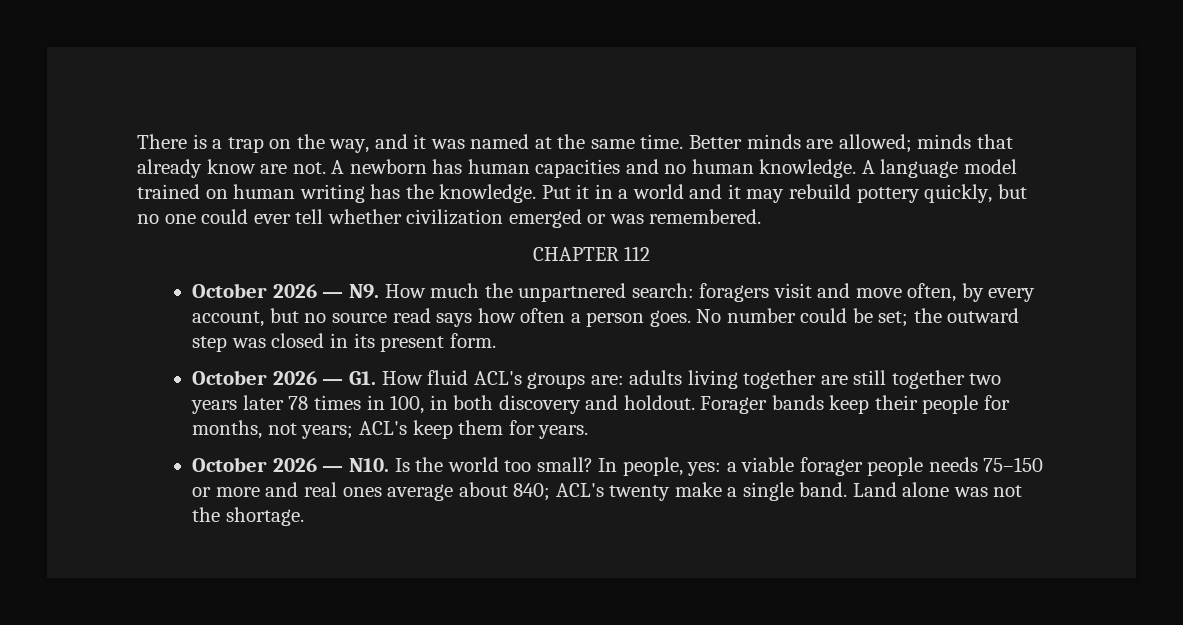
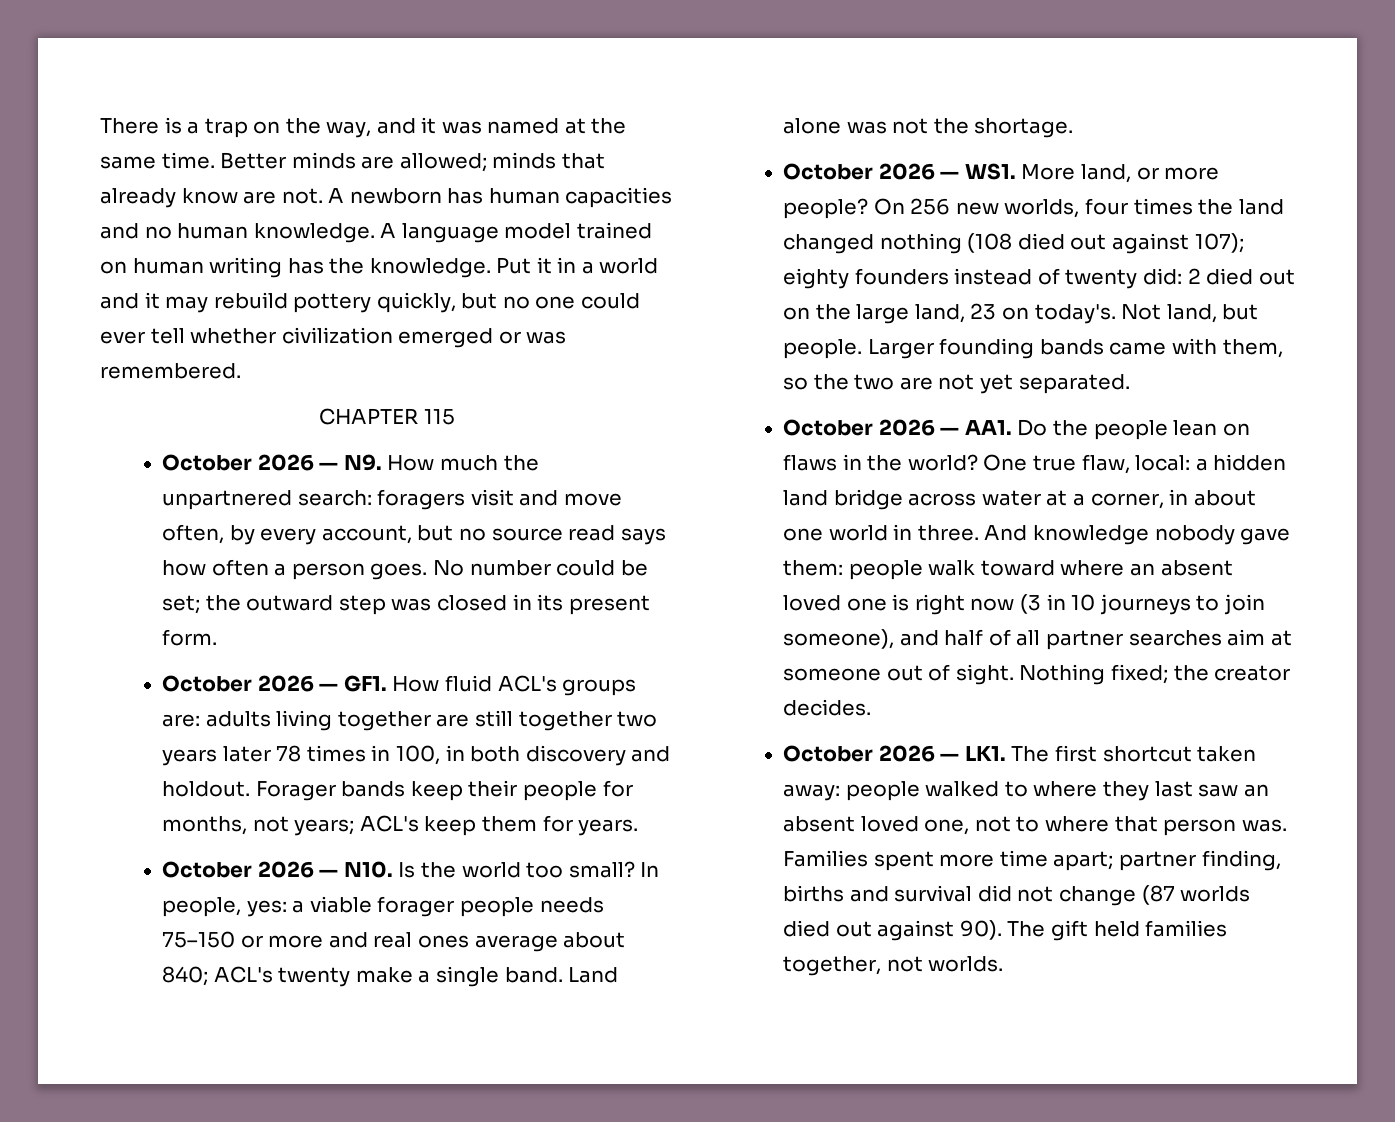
[624,246,651,261] 112 -> [423,409,455,425] 115
[348,371,376,385] G1. -> [343,675,387,692] GF1.
(304, 516) none -> [783,163,1220,183] [783,198,1284,219] [783,233,1244,254] [783,268,1295,289] [783,303,1259,324] [783,338,1283,359] [783,374,1130,394] [783,419,1250,440] [783,454,1287,474] [783,489,1256,510] [783,524,1291,545] [783,560,1233,580] [783,594,1265,615] [783,629,1292,650] [783,664,1291,685] [783,699,872,716] [783,745,1257,762] [783,781,1269,801] [783,816,1287,836] [783,850,1281,871] [783,885,1251,906] [783,920,1228,941] [783,956,1004,976] // October 2026 — WS1. More land, or more people? On 256 new worlds, four times the land changed nothing (108 died out against 107); eighty founders instead of twenty did: 2 died out on the large land, 23 on today's. Not land, but people. Larger founding bands came with them, so the two are not yet separated. // October 2026 — AA1. Do the people lean on flaws in the world? One true flaw, local: a hidden land bridge across water at a corner, in about one world in three. And knowledge nobody gave them: people walk toward where an absent loved one is right now (3 in 10 journeys to join someone), and half of all partner searches aim at someone out of sight. Nothing fixed; the creator decides. // October 2026 — LK1. The first shortcut taken away: people walked to where they last saw an absent loved one, not to where that person was. Families spent more time apart; partner finding, births and survival did not change (87 worlds died out against 90). The gift held families together, not worlds.

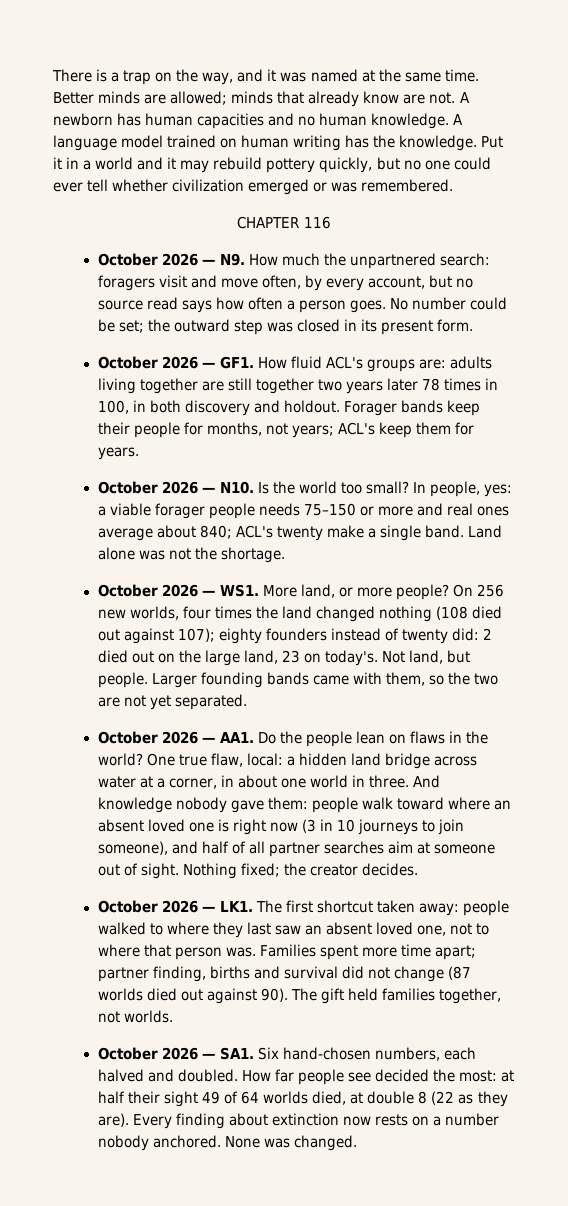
[423,409,455,425] 115 -> [303,216,331,229] 116
(1004, 964) none -> [97,1047,477,1061] [97,1069,515,1085] [97,1091,508,1107] [97,1113,500,1129] [97,1135,358,1151] // October 2026 — SA1. Six hand-chosen numbers, each halved and doubled. How far people see decided the most: at half their sight 49 of 64 worlds died, at double 8 (22 as they are). Every finding about extinction now rests on a number nobody anchored. None was changed.

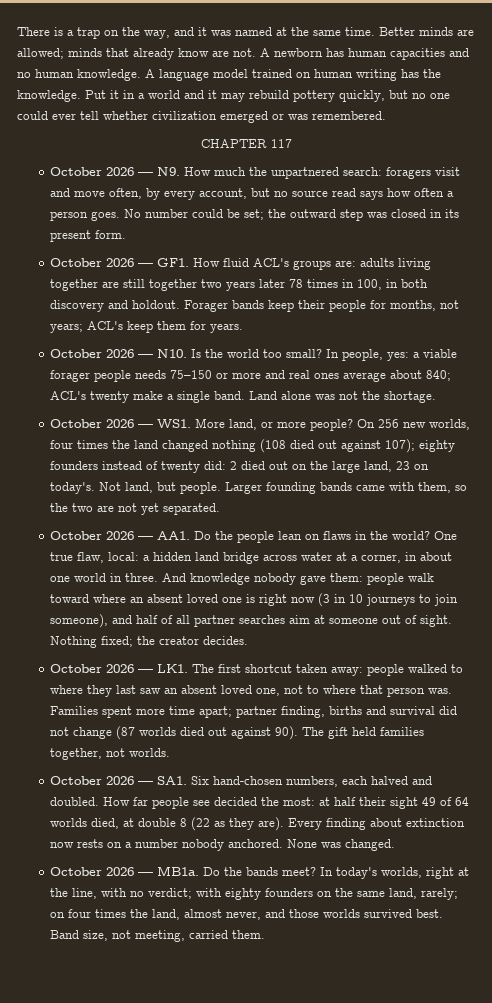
[303,216,331,229] 116 -> [270,139,292,148] 117
(358, 1143) none -> [50,866,470,879] [50,888,459,900] [50,909,444,920] [50,930,266,942] // October 2026 — MB1a. Do the bands meet? In today's worlds, right at the line, with no verdict; with eighty founders on the same land, rarely; on four times the land, almost never, and those worlds survived best. Band size, not meeting, carried them.

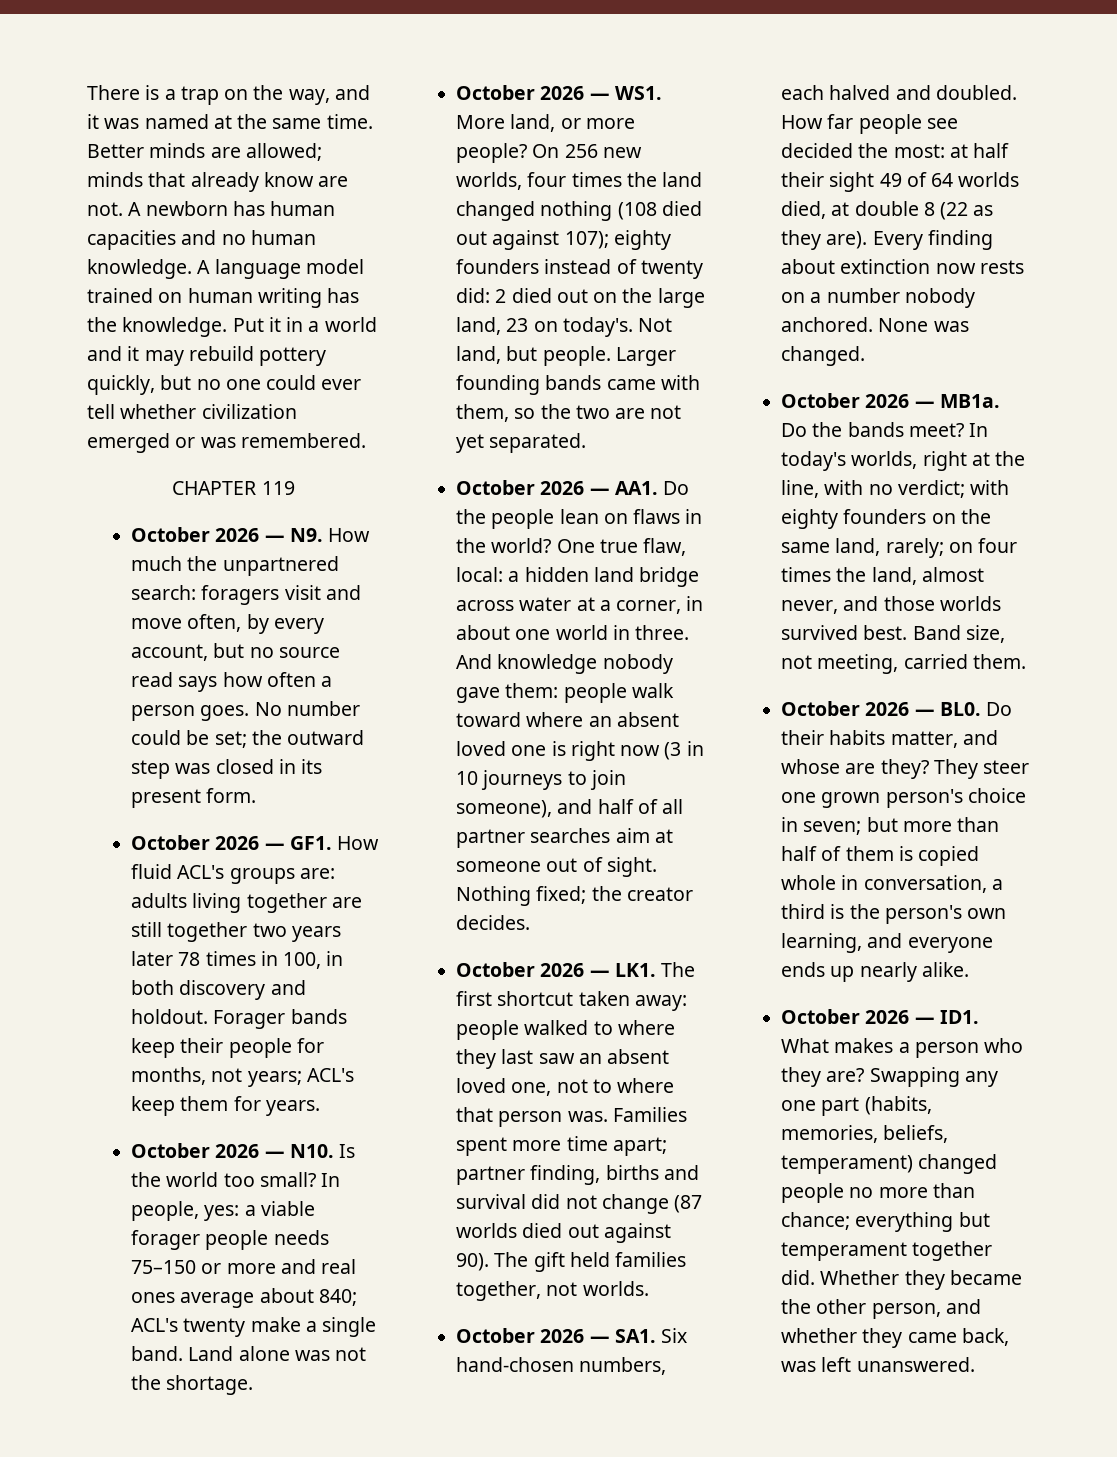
[270,139,292,148] 117 -> [261,481,295,495] 119
(266, 934) none -> [780,701,1013,716] [780,730,998,748] [780,759,1030,779] [780,788,1026,808] [780,817,1000,835] [780,846,980,866] [780,875,1003,893] [780,904,1007,924] [780,933,993,953] [780,962,969,982] [780,1009,979,1024] [780,1038,1024,1058] [780,1067,998,1087] [780,1096,932,1116] [780,1125,949,1143] [780,1154,998,1174] [780,1183,975,1203] [780,1212,990,1232] [780,1241,993,1261] [780,1270,1022,1290] [780,1299,981,1319] [780,1328,1009,1348] [780,1357,975,1372] // October 2026 — BL0. Do their habits matter, and whose are they? They steer one grown person's choice in seven; but more than half of them is copied whole in conversation, a third is the person's own learning, and everyone ends up nearly alike. // October 2026 — ID1. What makes a person who they are? Swapping any one part (habits, memories, beliefs, temperament) changed people no more than chance; everything but temperament together did. Whether they became the other person, and whether they came back, was left unanswered.

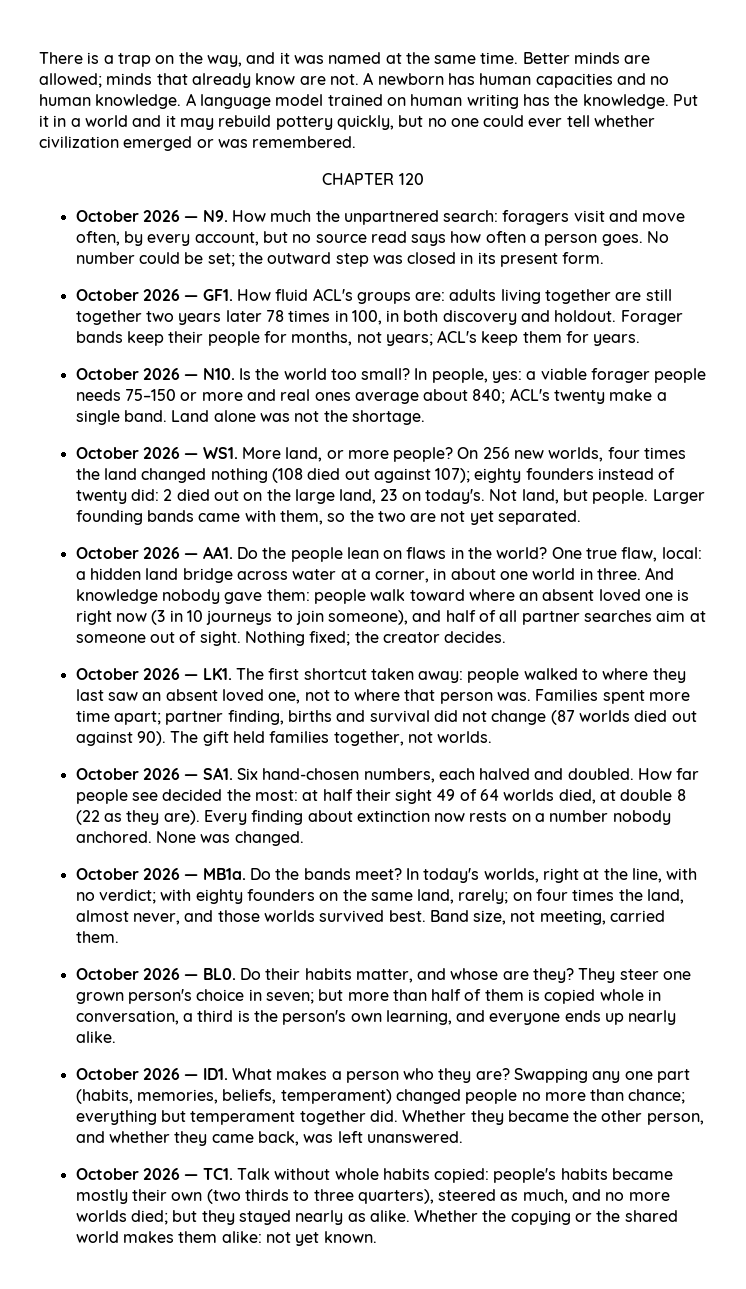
[261,481,295,495] 119 -> [398,173,424,185] 120
(975, 1364) none -> [75,1168,674,1183] [75,1189,670,1204] [75,1210,678,1225] [75,1231,377,1246] // October 2026 — TC1. Talk without whole habits copied: people's habits became mostly their own (two thirds to three quarters), steered as much, and no more worlds died; but they stayed nearly as alike. Whether the copying or the shared world makes them alike: not yet known.

